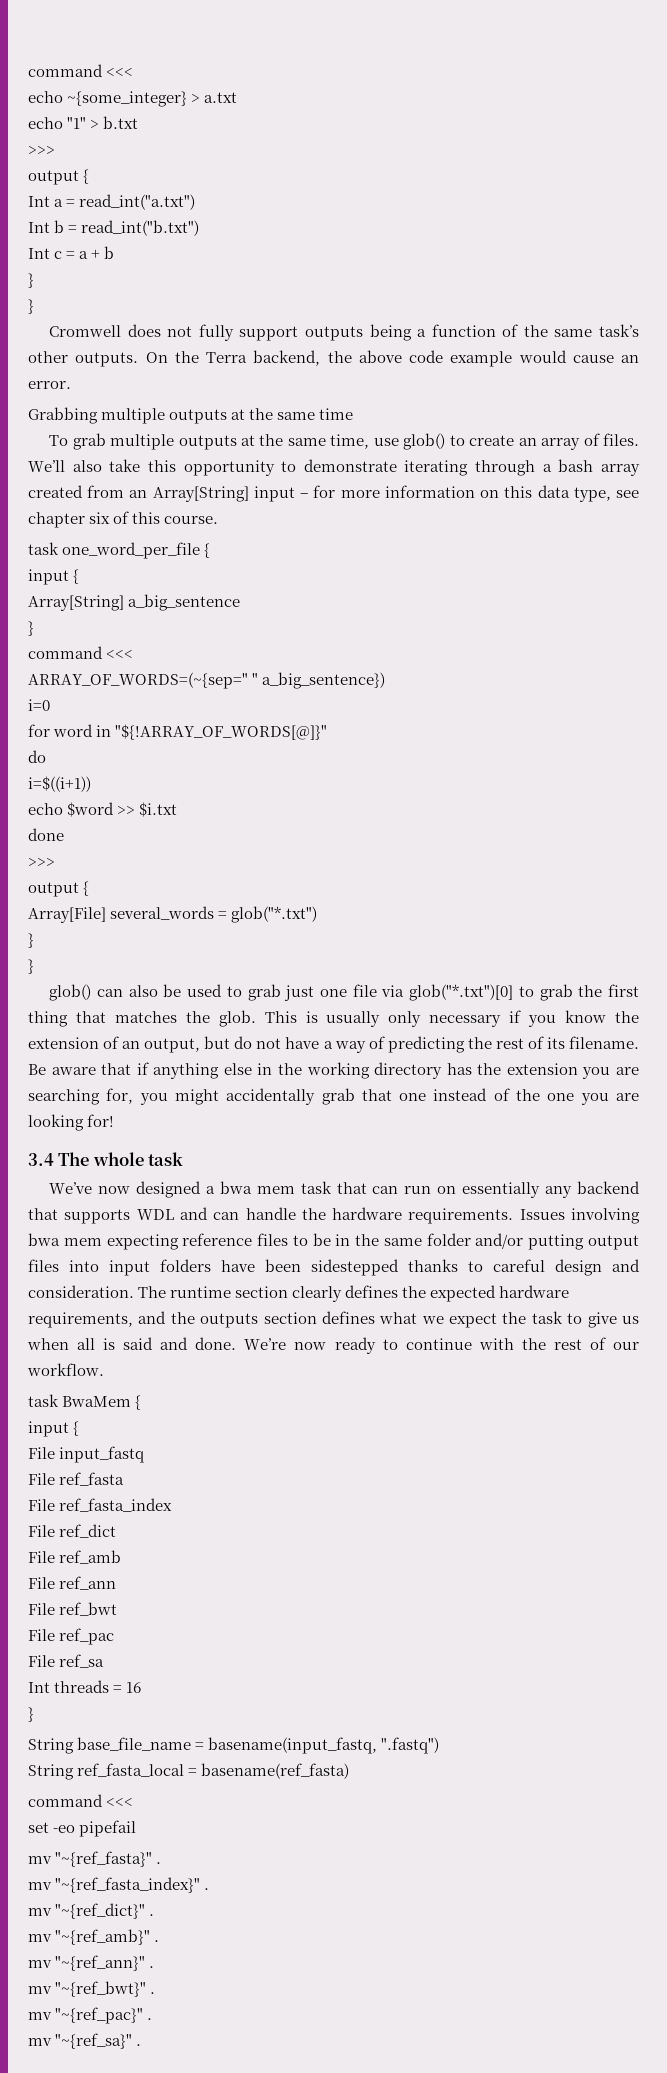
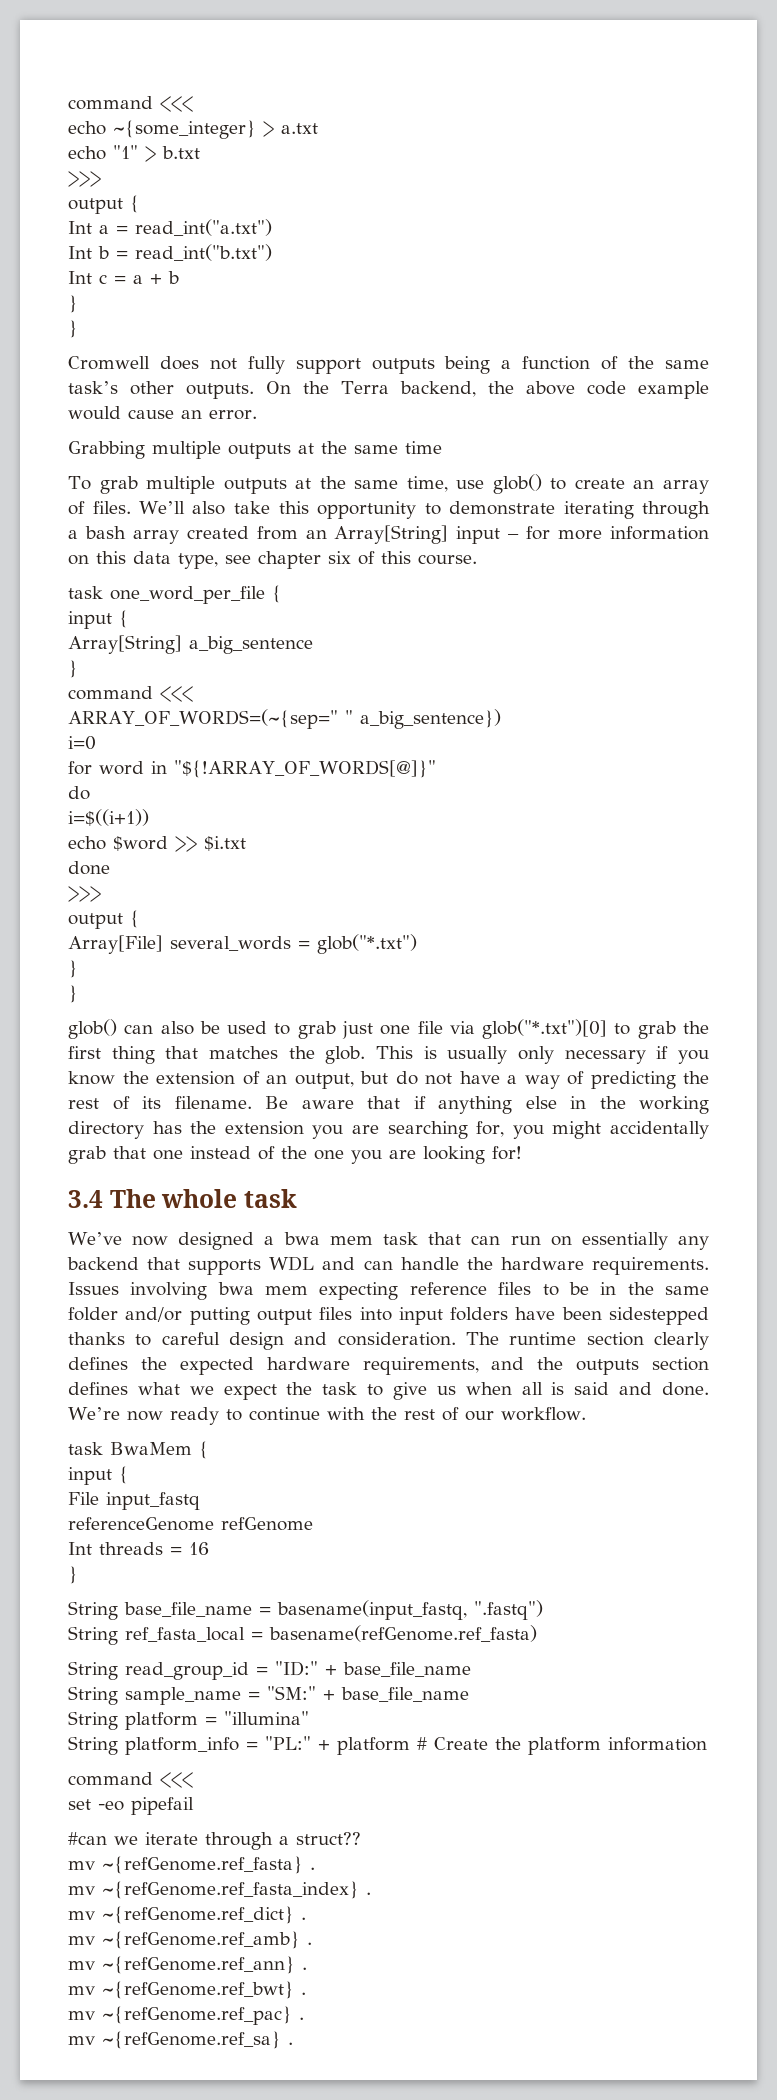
[28,1472,125,1486] [28,1498,173,1512] [28,1524,117,1538] [28,1550,122,1564] [28,1576,117,1590] [28,1602,118,1616] [28,1628,115,1645] [28,1654,105,1668] File ref_fasta // File ref_fasta_index // File ref_dict // File ref_amb // File ref_ann // File ref_bwt // File ref_pac // File ref_sa -> [68,1517,313,1531] referenceGenome refGenome
[201,1763,350,1779] basename(ref_fasta) -> [269,1625,537,1642] [68,1661,471,1680] [68,1686,469,1705] [68,1711,309,1730] [68,1736,707,1755] basename(refGenome.ref_fasta) // String read_group_id = "ID:" + base_file_name // String sample_name = "SM:" + base_file_name // String platform = "illumina" // String platform_info = "PL:" + platform # Create the platform information
[28,1851,162,1867] [28,1877,210,1893] [28,1903,155,1919] [28,1929,160,1945] [28,1955,155,1971] [28,1981,156,1997] [28,2007,153,2024] [28,2033,133,2049] // mv "~{ref_fasta}" . // mv "~{ref_fasta_index}" . // mv "~{ref_dict}" . // mv "~{ref_amb}" . // mv "~{ref_ann}" . // mv "~{ref_bwt}" . // mv "~{ref_pac}" . // mv "~{ref_sa}" -> [68,1832,361,1850] [68,1856,315,1874] [68,1881,371,1899] [68,1906,306,1924] [68,1931,312,1949] [68,1956,307,1974] [68,1981,306,1999] [68,2006,304,2025] [68,2031,281,2049] // #can we iterate through a struct?? // mv ~{refGenome.ref_fasta} . // mv ~{refGenome.ref_fasta_index} . // mv ~{refGenome.ref_dict} . // mv ~{refGenome.ref_amb} . // mv ~{refGenome.ref_ann} . // mv ~{refGenome.ref_bwt} . // mv ~{refGenome.ref_pac} . // mv ~{refGenome.ref_sa}

